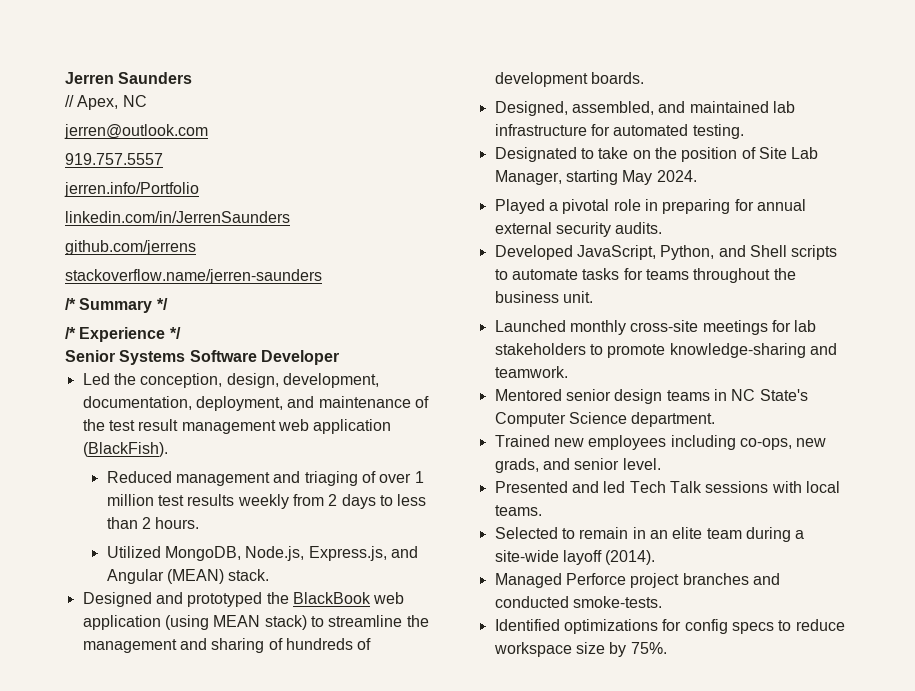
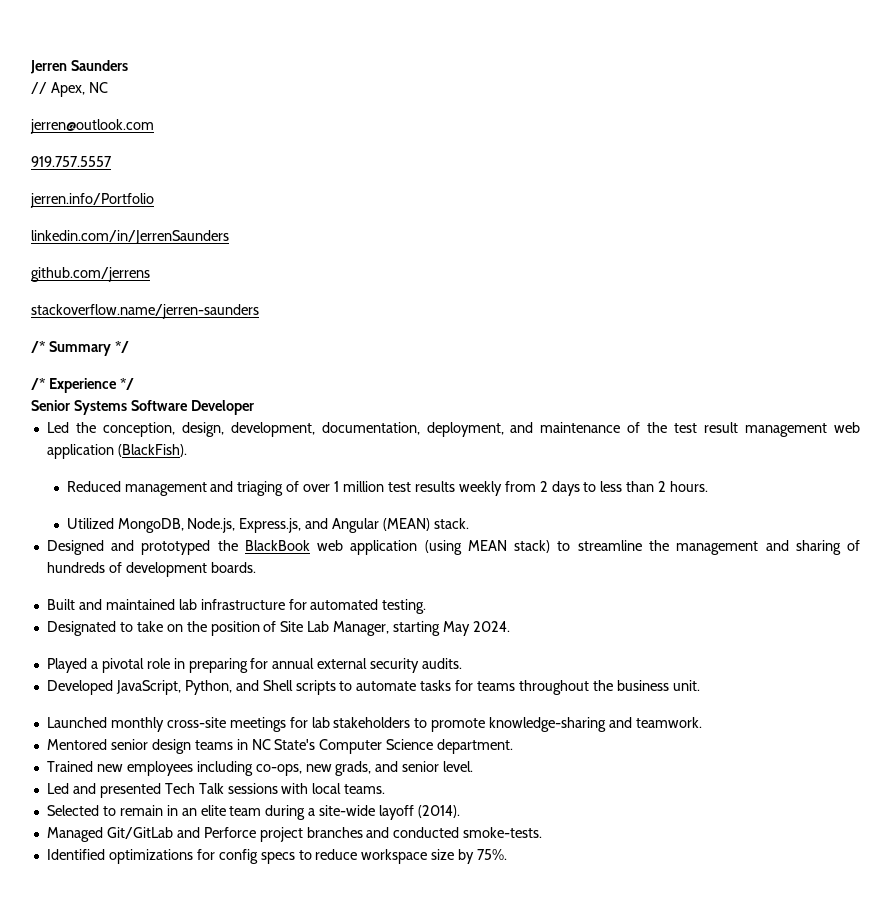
[494,101,654,116] Designed, assembled, -> [46,599,75,610] Built
[494,481,626,493] Presented and led -> [46,783,161,798] Led and presented
(562, 580) none -> [106,827,200,839] Git/GitLab and

